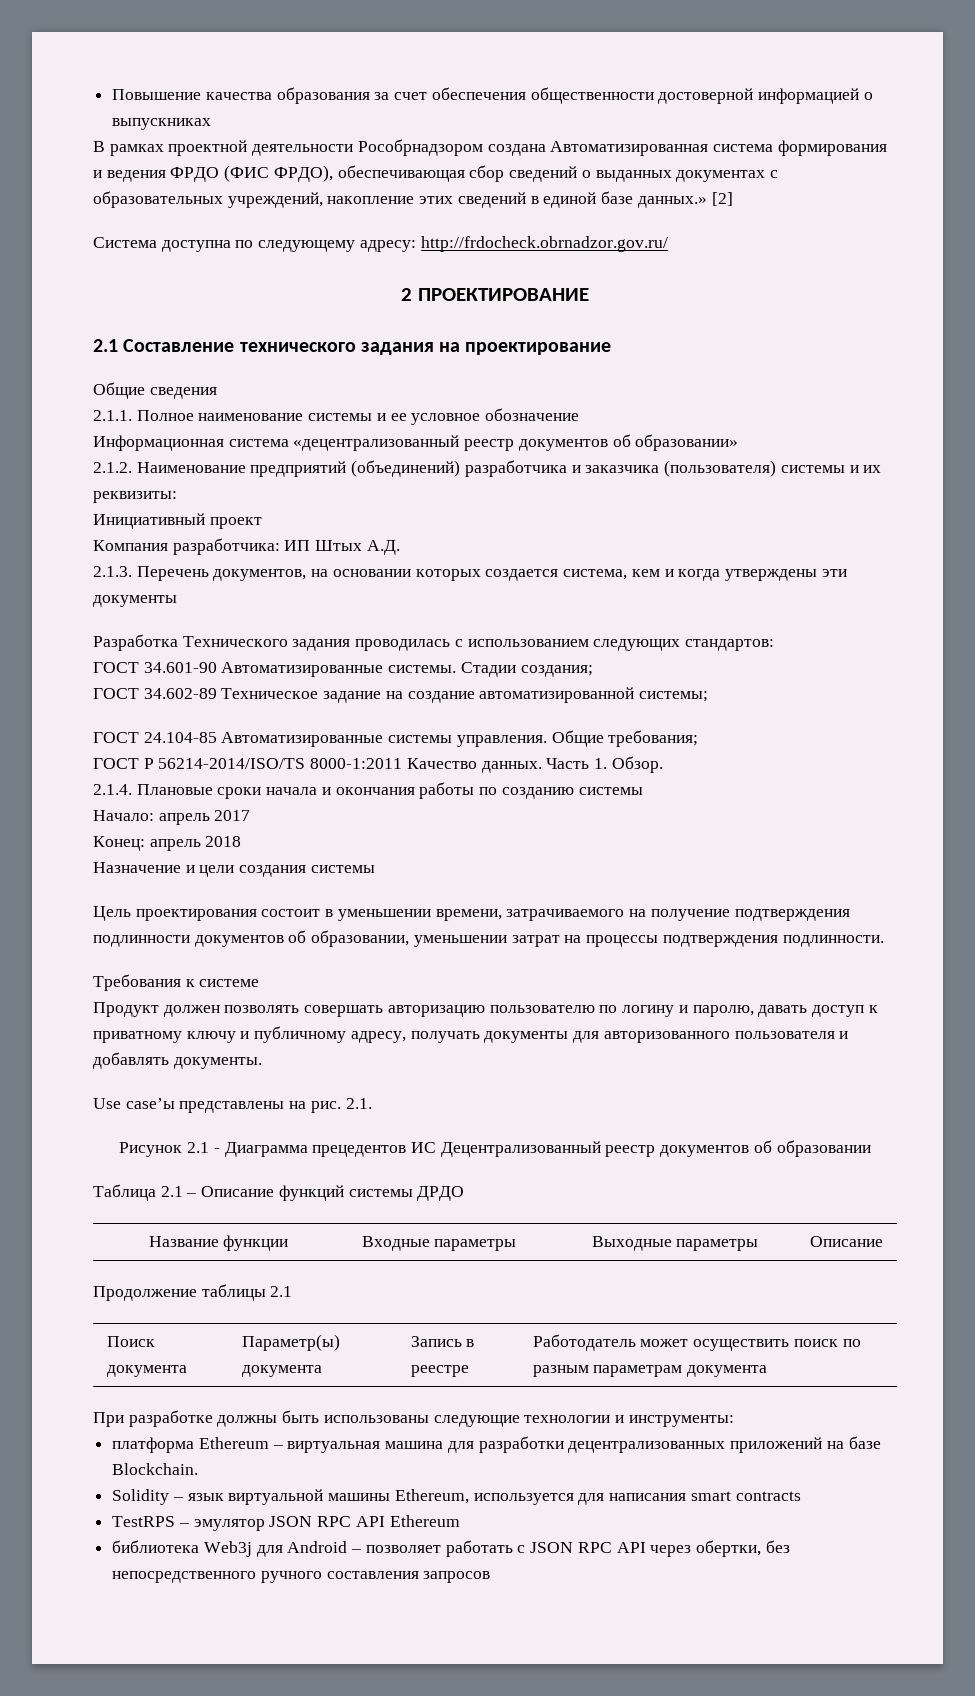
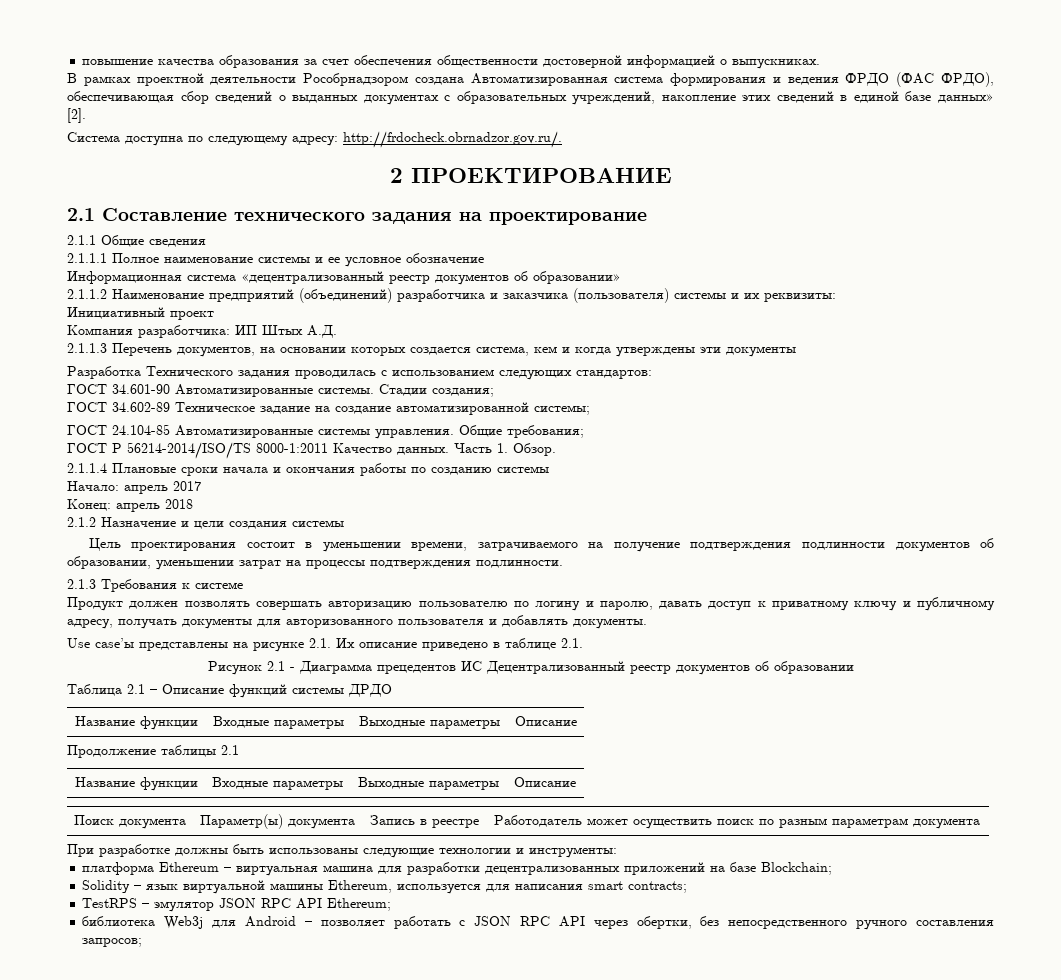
[112,89,202,100] Повышение -> [82,59,154,65] повышение
[112,118,212,130] выпускниках -> [732,59,821,69] выпускниках.
[224,165,270,182] (ФИС -> [896,72,935,87] (ФАС
[637,192,733,208] данных.» [2] -> [937,94,994,103] [67,108,86,123] данных» [2].
[420,236,668,252] http://frdocheck.obrnadzor.gov.ru/ -> [343,131,562,148] http://frdocheck.obrnadzor.gov.ru/.
(612, 348) none -> [67,235,96,245] 2.1.1
[93,410,132,421] 2.1.1. -> [67,253,107,263] 2.1.1.1
[93,462,132,473] 2.1.2. -> [67,289,107,299] 2.1.1.2
[93,566,132,577] 2.1.3. -> [67,343,107,353] 2.1.1.3
[93,784,132,795] 2.1.4. -> [67,463,107,473] 2.1.1.4
(242, 841) none -> [67,517,96,527] 2.1.2
(884, 941) none -> [67,579,96,589] 2.1.3
[310,1101,341,1113] рис. -> [253,638,556,652] рисунке 2.1. Их описание приведено в таблице
(293, 1291) none -> [74,777,198,791] [212,777,343,790] [358,777,499,790] [514,777,576,787] // Название функции | Входные параметры | Выходные параметры | Описание
[112,1463,199,1475] Blockchain. -> [761,862,833,875] Blockchain;
[735,1491,801,1501] contracts -> [628,881,688,893] contracts;
[389,1515,460,1527] Ethereum -> [327,898,392,911] Ethereum;
[423,1571,491,1583] запросов -> [82,938,143,947] запросов;

